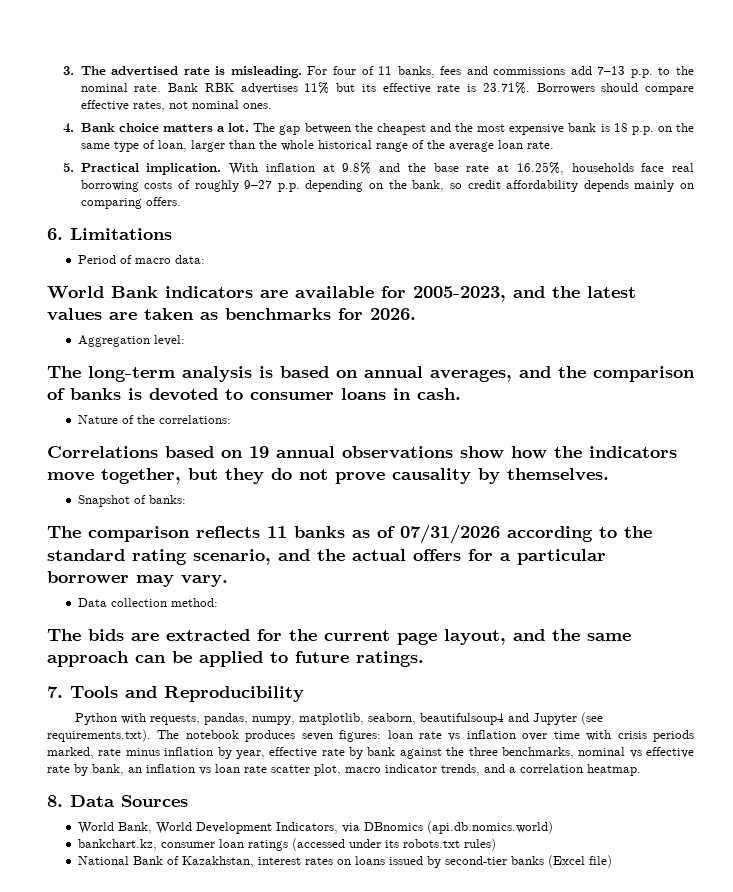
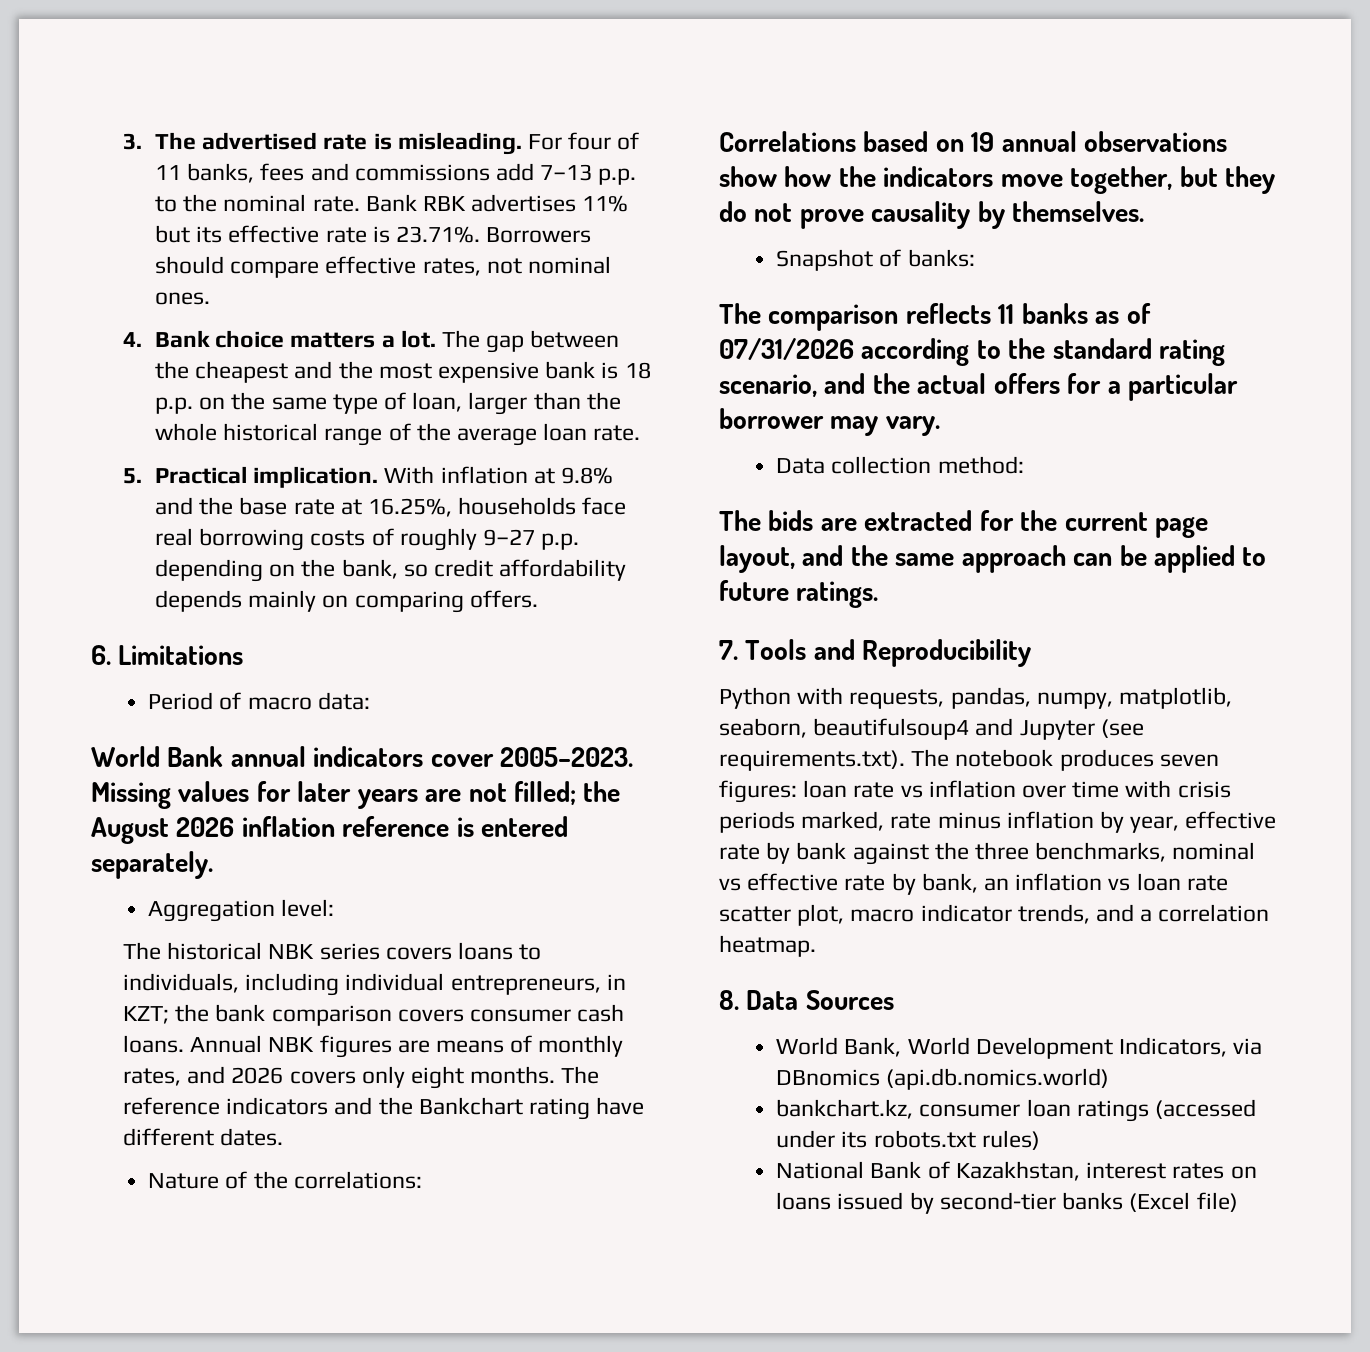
[165,286,636,302] [47,308,416,321] [77,335,185,347] [47,366,695,382] [47,388,461,401] indicators are available for 2005-2023, and the latest values are taken as benchmarks for 2026. // Aggregation level: // The long-term analysis is based on annual averages, and the comparison of banks is devoted to consumer loans in cash. -> [230,746,634,767] [91,781,621,809] [91,816,569,844] [91,851,213,879] [148,899,335,922] [122,942,542,960] [122,973,626,996] [122,1004,625,1026] [122,1035,624,1058] [122,1066,600,1089] [122,1097,645,1120] [122,1128,284,1146] annual indicators cover 2005–2023. Missing values for later years are not filled; the August 2026 inflation reference is entered separately. // Aggregation level: // The historical NBK series covers loans to individuals, including individual entrepreneurs, in KZT; the bank comparison covers consumer cash loans. Annual NBK figures are means of monthly rates, and 2026 covers only eight months. The reference indicators and the Bankchart rating have different dates.

